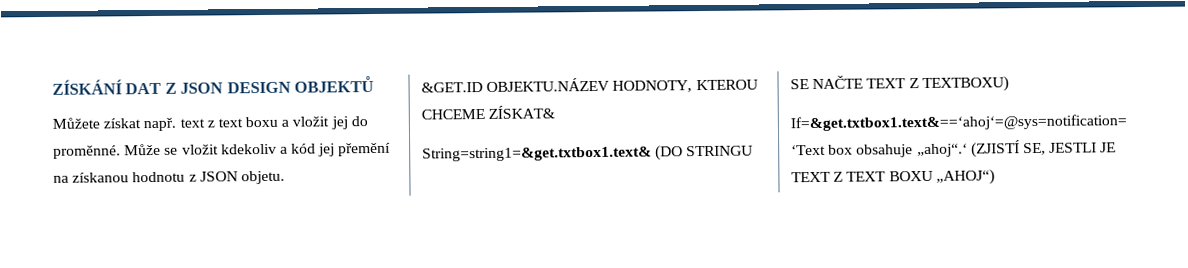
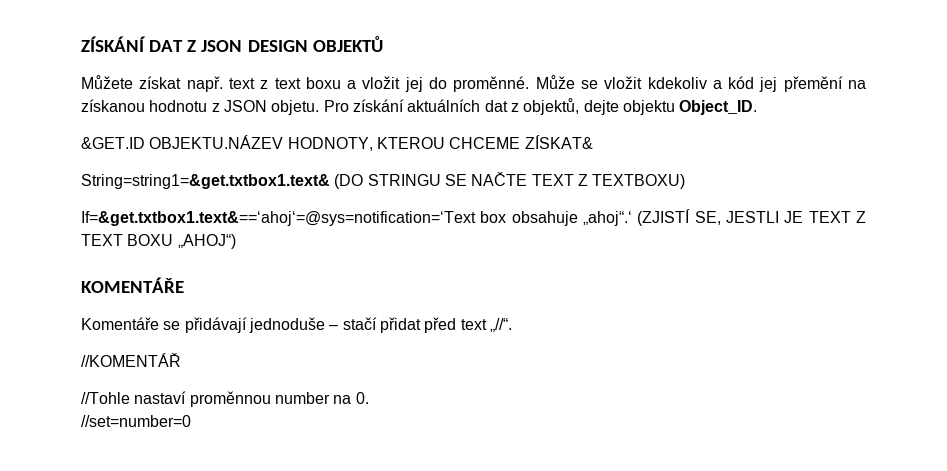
(285, 177) none -> [323,98,758,115] Pro získání aktuálních dat z objektů, dejte objektu Object_ID.
(995, 177) none -> [81,277,184,293] [81,317,512,333] [81,353,181,367] [81,391,369,407] [81,415,191,427] // KOMENTÁŘE // Komentáře se přidávají jednoduše – stačí přidat před text „//“. // //KOMENTÁŘ // //Tohle nastaví proměnnou number na 0. // //set=number=0

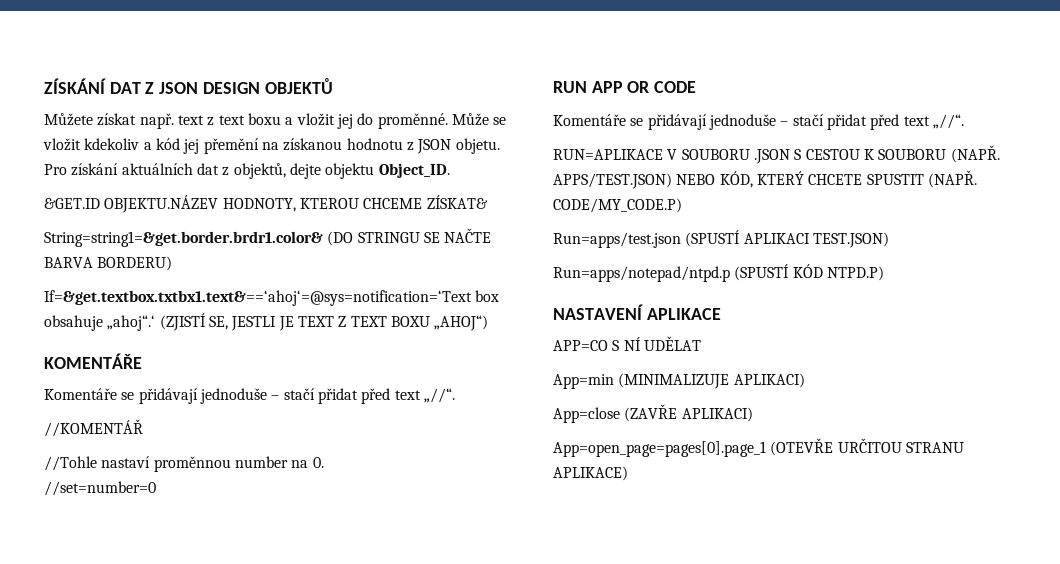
[81,174,330,189] String=string1=&get.txtbox1.text& -> [44,231,323,247] String=string1=&get.border.brdr1.color&
[531,174,686,189] [81,211,476,226] TEXT Z TEXTBOXU) // If=&get.txtbox1.text&==‘ahoj‘=@sys=notification=‘Text -> [44,256,173,271] [44,290,472,306] BARVA BORDERU) // If=&get.textbox.txtbx1.text&==‘ahoj‘=@sys=notification=‘Text
(191, 421) none -> [553,81,697,93] [553,114,964,130] [553,145,1000,164] [553,170,977,189] [553,198,682,213] [553,230,889,248] [553,264,884,282] [553,304,721,320] [553,336,701,351] [553,373,805,389] [553,404,753,423] [553,438,964,457] [553,466,628,481] // RUN APP OR CODE // Komentáře se přidávají jednoduše – stačí přidat před text „//“. // RUN=APLIKACE V SOUBORU .JSON S CESTOU K SOUBORU (NAPŘ. APPS/TEST.JSON) NEBO KÓD, KTERÝ CHCETE SPUSTIT (NAPŘ. CODE/MY_CODE.P) // Run=apps/test.json (SPUSTÍ APLIKACI TEST.JSON) // Run=apps/notepad/ntpd.p (SPUSTÍ KÓD NTPD.P) // NASTAVENÍ APLIKACE // APP=CO S NÍ UDĚLAT // App=min (MINIMALIZUJE APLIKACI) // App=close (ZAVŘE APLIKACI) // App=open_page=pages[0].page_1 (OTEVŘE URČITOU STRANU APLIKACE)

